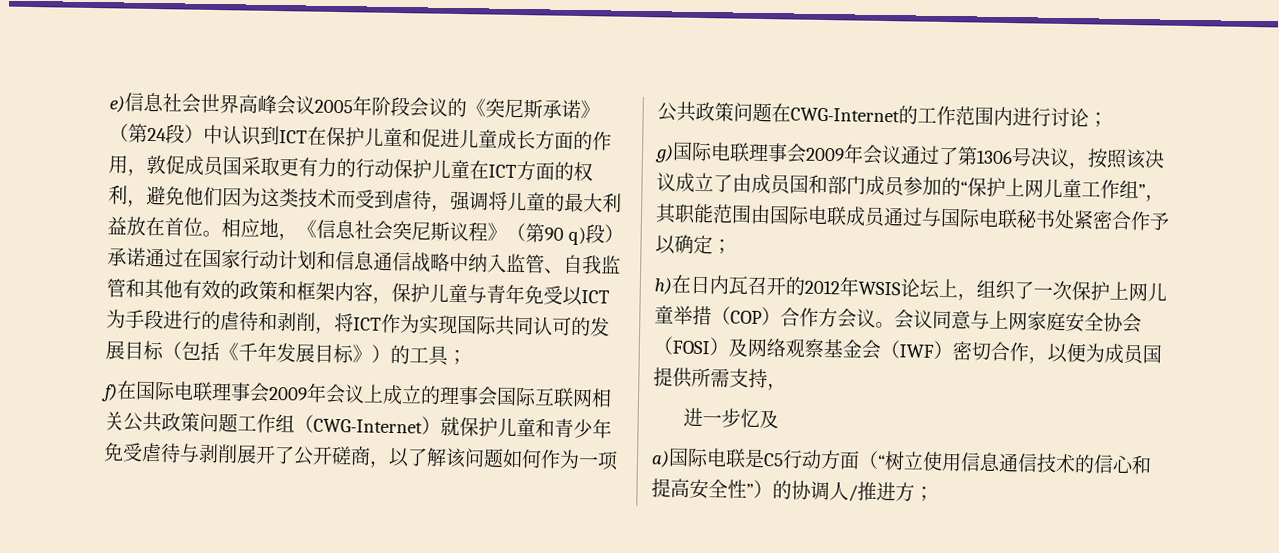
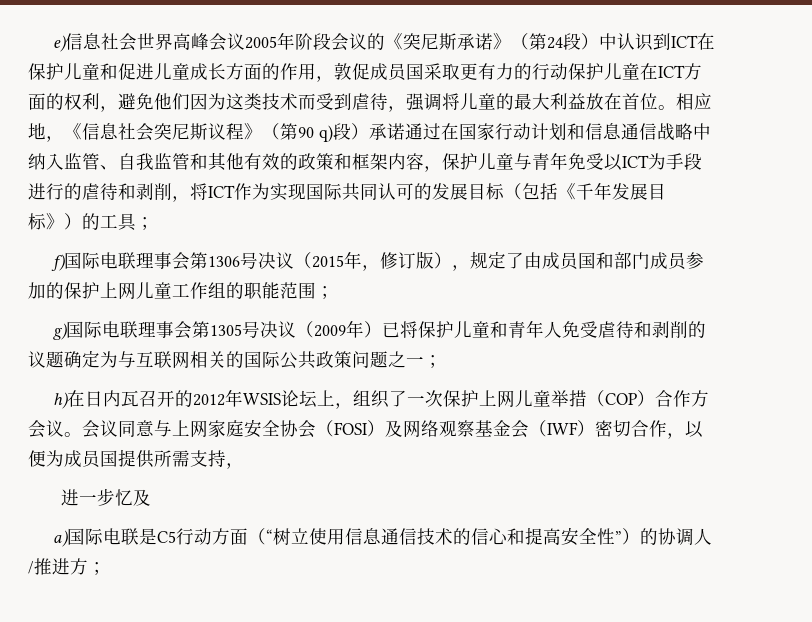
[116,380,612,408] [104,411,612,439] [103,442,619,471] [657,101,1108,128] [655,141,1165,170] [656,172,714,193] 在国际电联理事会2009年会议上成立的理事会国际互联网相关公共政策问题工作组（CWG-Internet）就保护儿童和青少年免受虐待与剥削展开了公开磋商，以了解该问题如何作为一项公共政策问题在CWG-Internet的工作范围内进行讨论； // g)国际电联理事会2009年会议通过了第1306号决议，按照该决议成立 -> [64,251,507,271] 国际电联理事会第1306号决议（2015年，修订版），规定
[960,181,968,195] “ -> (64, 290) none
[1138,184,1165,202] [655,203,677,224] ”，其 -> [226,282,244,299] 的
[750,204,1170,231] [655,234,713,255] 由国际电联成员通过与国际电联秘书处紧密合作予以确定 -> [316,286,334,299] [53,320,707,340] [28,350,424,369] ； // g)国际电联理事会第1305号决议（2009年）已将保护儿童和青年人免受虐待和剥削的议题确定为与互联网相关的国际公共政策问题之一

